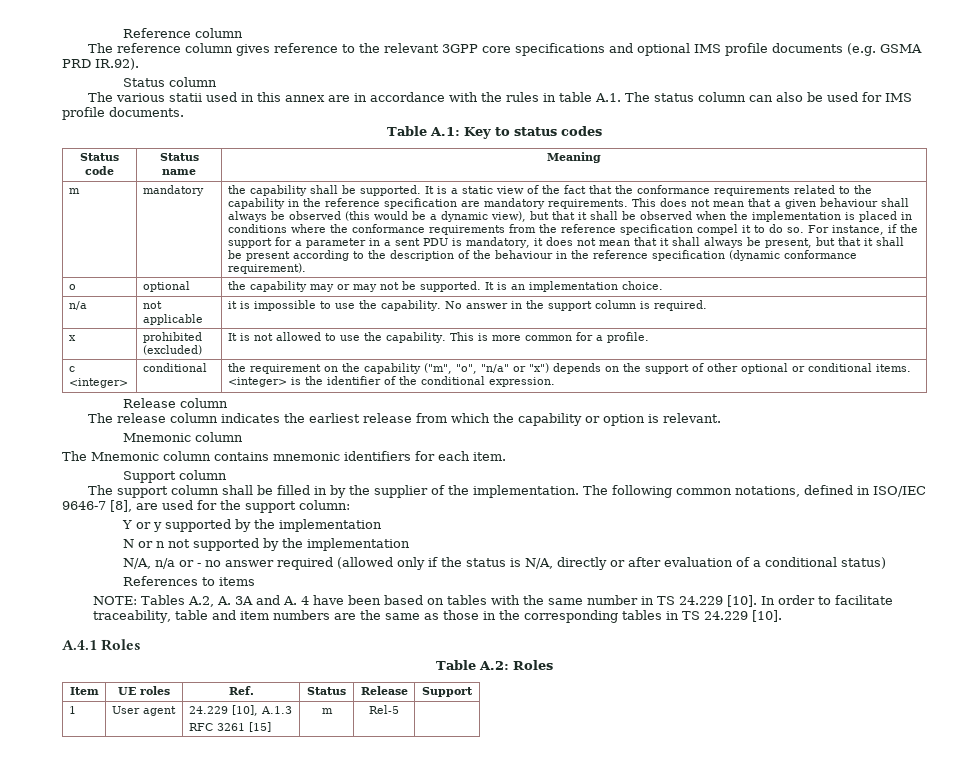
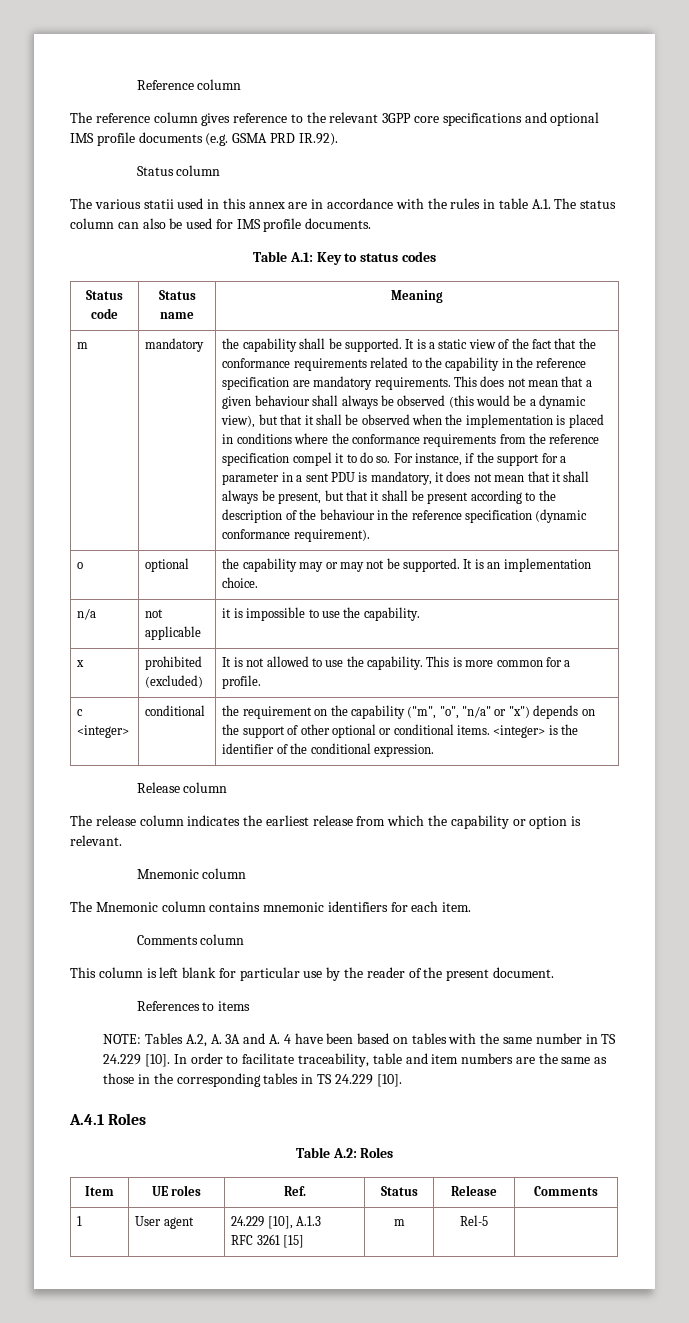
[444,300,707,311] No answer in the support column is required. -> (420, 614) none
[123,470,228,483] [88,485,927,498] [62,500,350,513] [122,519,383,532] [123,538,411,551] [123,557,887,570] Support column // The support column shall be filled in by the supplier of the implementation. The following common notations, defined in ISO/IEC 9646-7 [8], are used for the support column: // Y or y supported by the implementation // N or n not supported by the implementation // N/A, n/a or - no answer required (allowed only if the status is N/A, directly or after evaluation of a conditional status) -> [136,934,245,945] [70,967,554,981] Comments column // This column is left blank for particular use by the reader of the present document.
[422,687,473,697] Support -> [534,1186,598,1196] Comments

